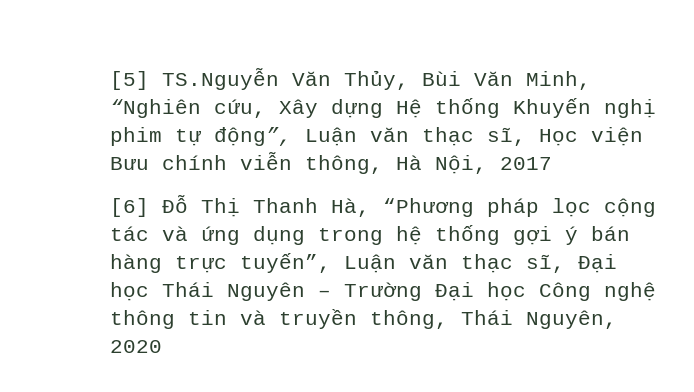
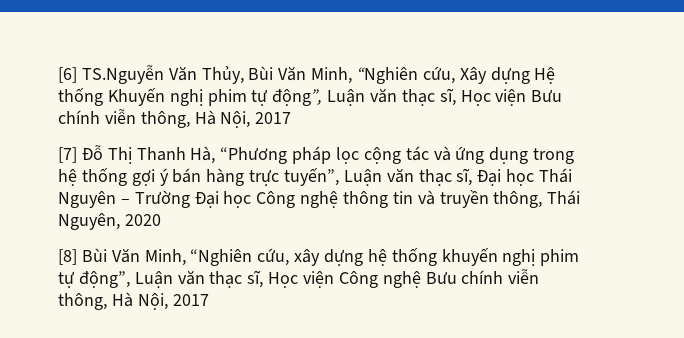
[110,71,149,90] [5] -> [58,67,77,83] [6]
[110,198,149,217] [6] -> [58,147,77,163] [7]
(162, 346) none -> [58,248,580,266] [58,269,540,288] [58,292,209,310] // [8] Bùi Văn Minh, “Nghiên cứu, xây dựng hệ thống khuyến nghị phim tự động”, Luận văn thạc sĩ, Học viện Công nghệ Bưu chính viễn thông, Hà Nội, 2017

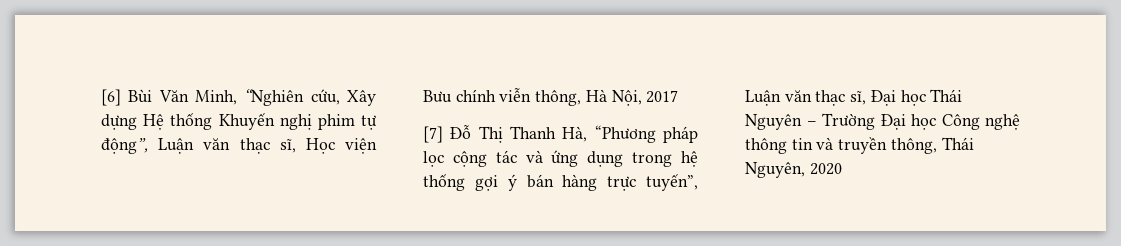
[81,65,244,84] TS.Nguyễn Văn Thủy, -> (121, 97) none
[58,248,580,266] [58,269,540,288] [58,292,209,310] // [8] Bùi Văn Minh, “Nghiên cứu, xây dựng hệ thống khuyến nghị phim tự động”, Luận văn thạc sĩ, Học viện Công nghệ Bưu chính viễn thông, Hà Nội, 2017 -> (842, 169) none

